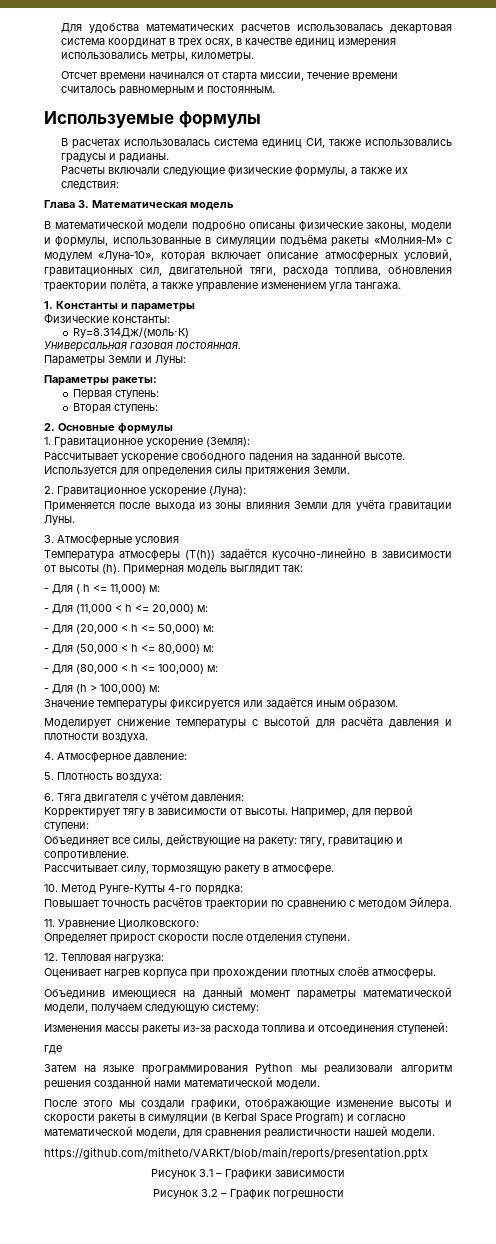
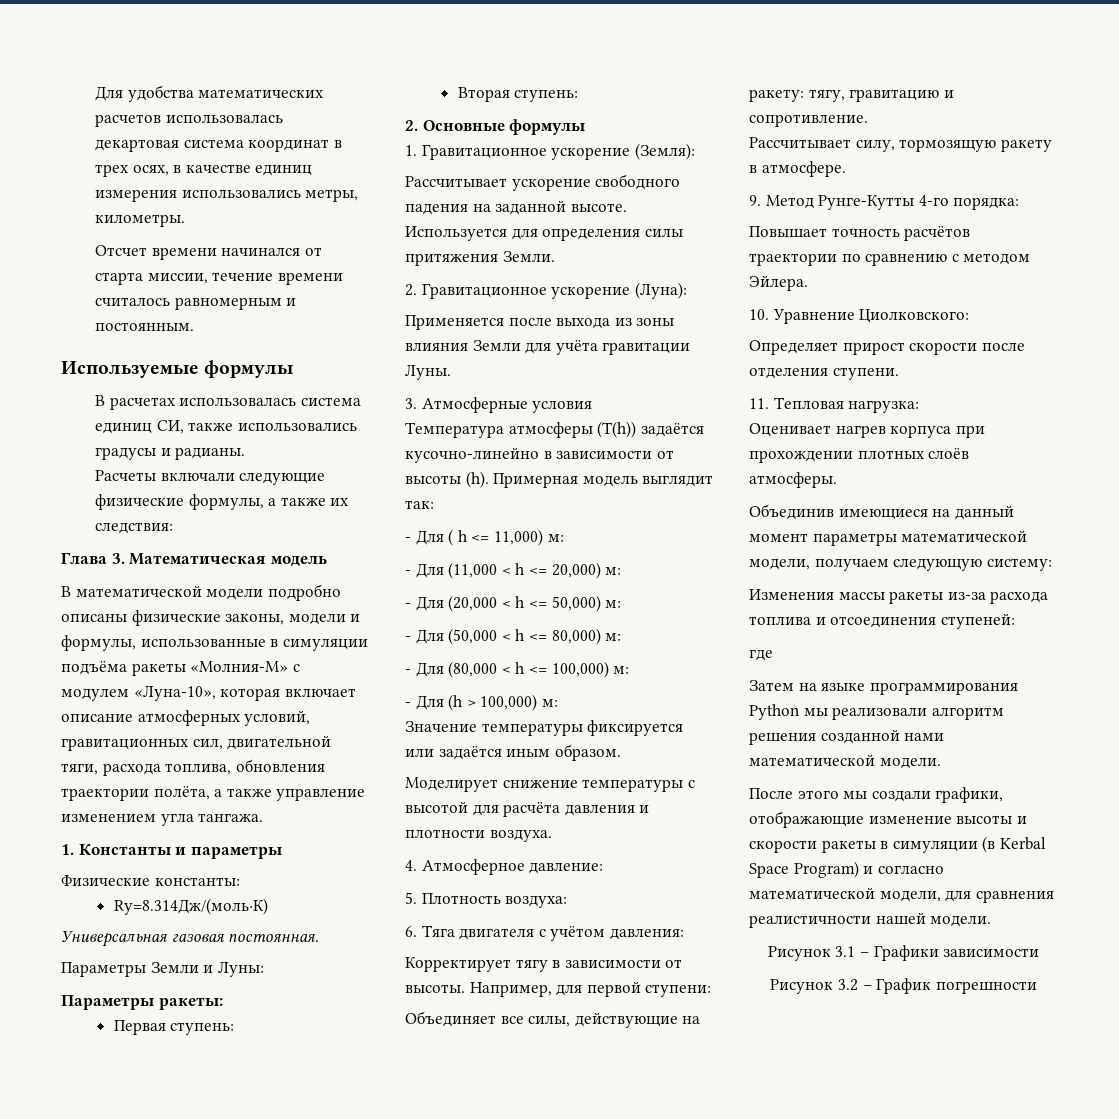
[44,884,58,892] 10. -> [749,195,761,206] 9.
[44,919,55,927] 11. -> [749,309,769,320] 10.
[44,953,58,961] 12. -> [749,398,769,409] 11.
[44,1147,428,1160] // https://github.com/mitheto/VARKT/blob/main/reports/presentation.pptx -> (992, 921) none

